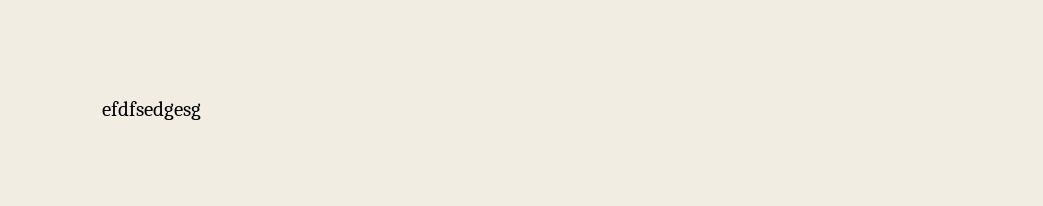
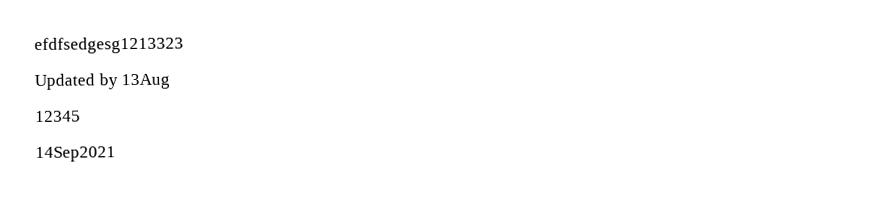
[102,101,201,120] efdfsedgesg -> [34,36,184,54] [34,73,171,90] [35,110,81,122] [35,146,116,162] efdfsedgesg1213323 // Updated by 13Aug // 12345 // 14Sep2021

